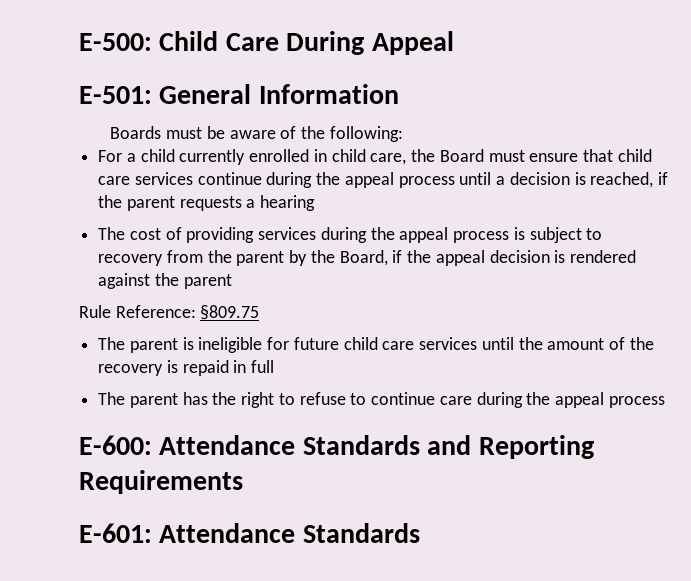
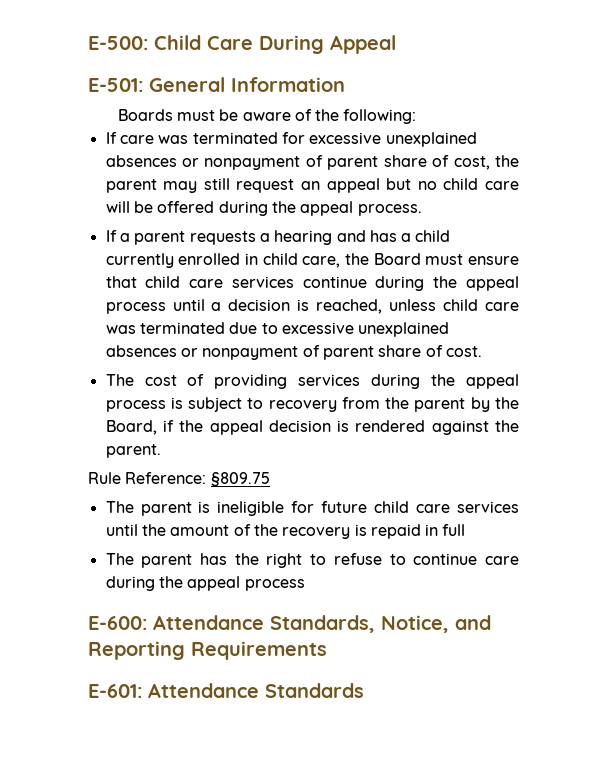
[98,150,123,162] For -> [105,132,477,147] [105,155,519,170] [105,178,519,193] [105,201,422,216] [105,230,397,245] If care was terminated for excessive unexplained absences or nonpayment of parent share of cost, the parent may still request an appeal but no child care will be offered during the appeal process. // If a parent requests a hearing and has
[657,172,668,185] [98,195,316,211] if the parent requests a hearing -> [389,299,519,311] [105,322,450,337] [105,345,482,360] unless child care was terminated due to excessive unexplained absences or nonpayment of parent share of cost.
[183,274,232,289] parent -> [105,444,161,458] parent.
[302,435,420,455] Standards -> [270,615,449,633] Standards, Notice,

